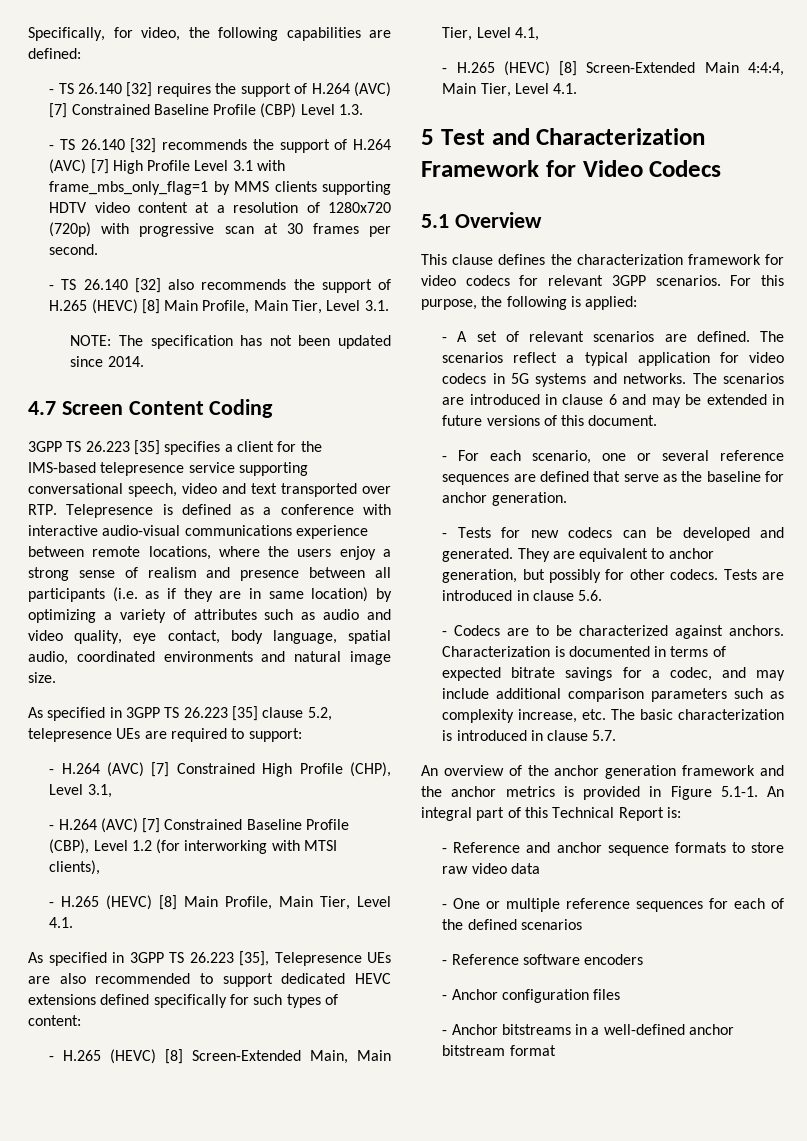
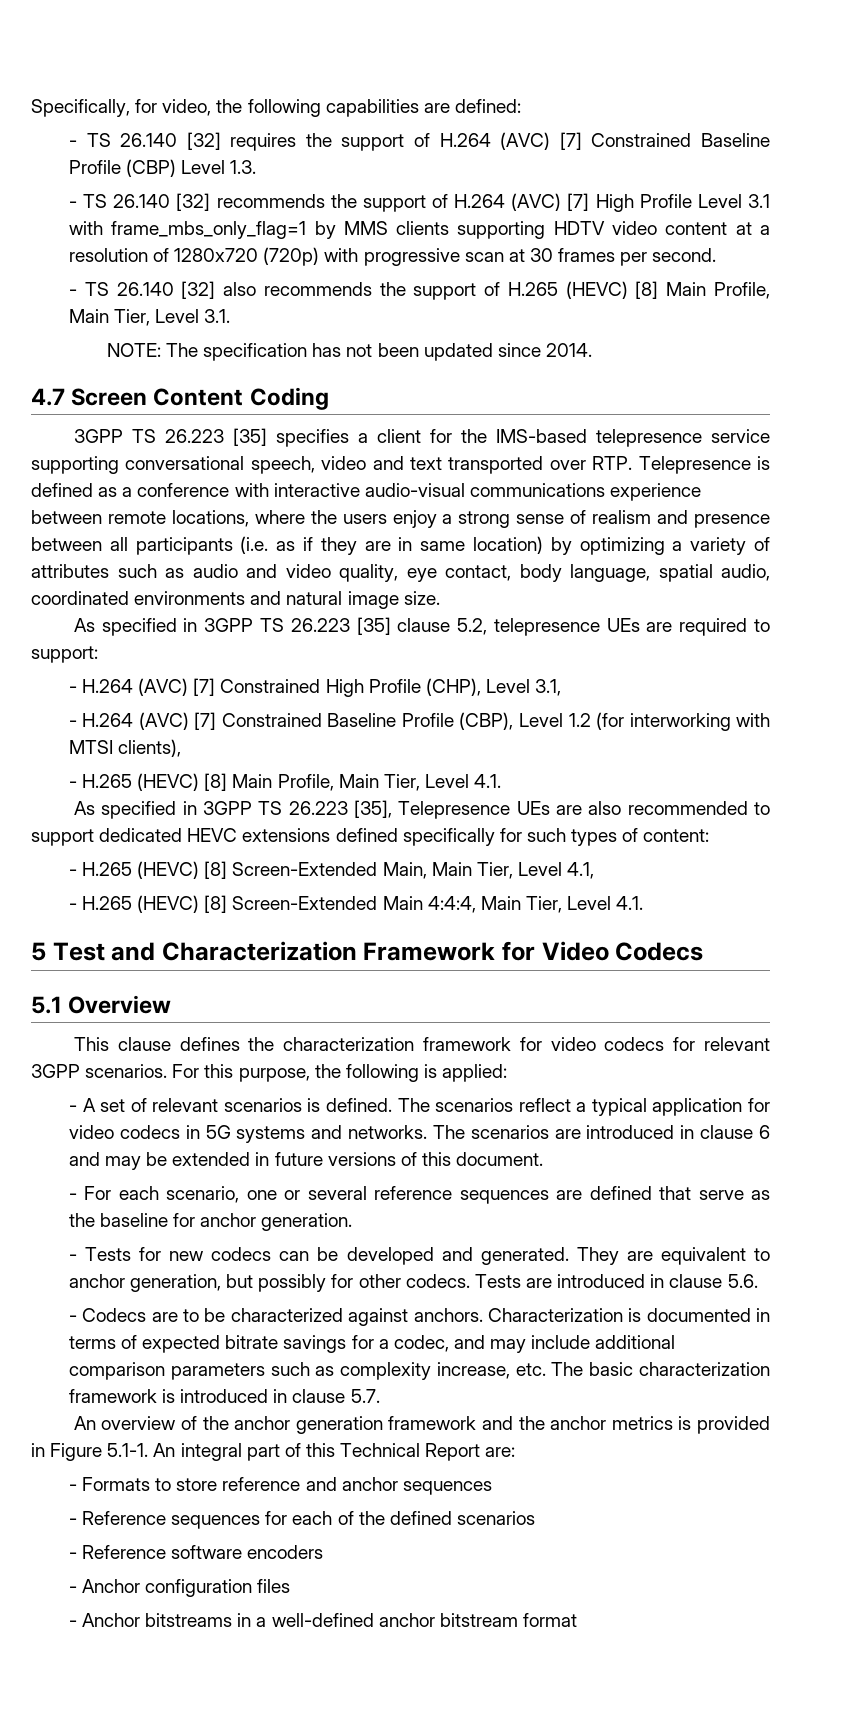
[664,334,687,342] are -> [307,1098,321,1112] is
(784, 714) none -> [68,1389,157,1403] framework
[666,807,681,818] [442,842,784,856] [442,863,540,874] [442,898,631,912] is: // - Reference and anchor sequence formats to store raw video data // - One or multiple reference -> [485,1447,516,1457] [68,1477,492,1495] [68,1511,167,1525] are: // - Formats to store reference and anchor sequences // - Reference

